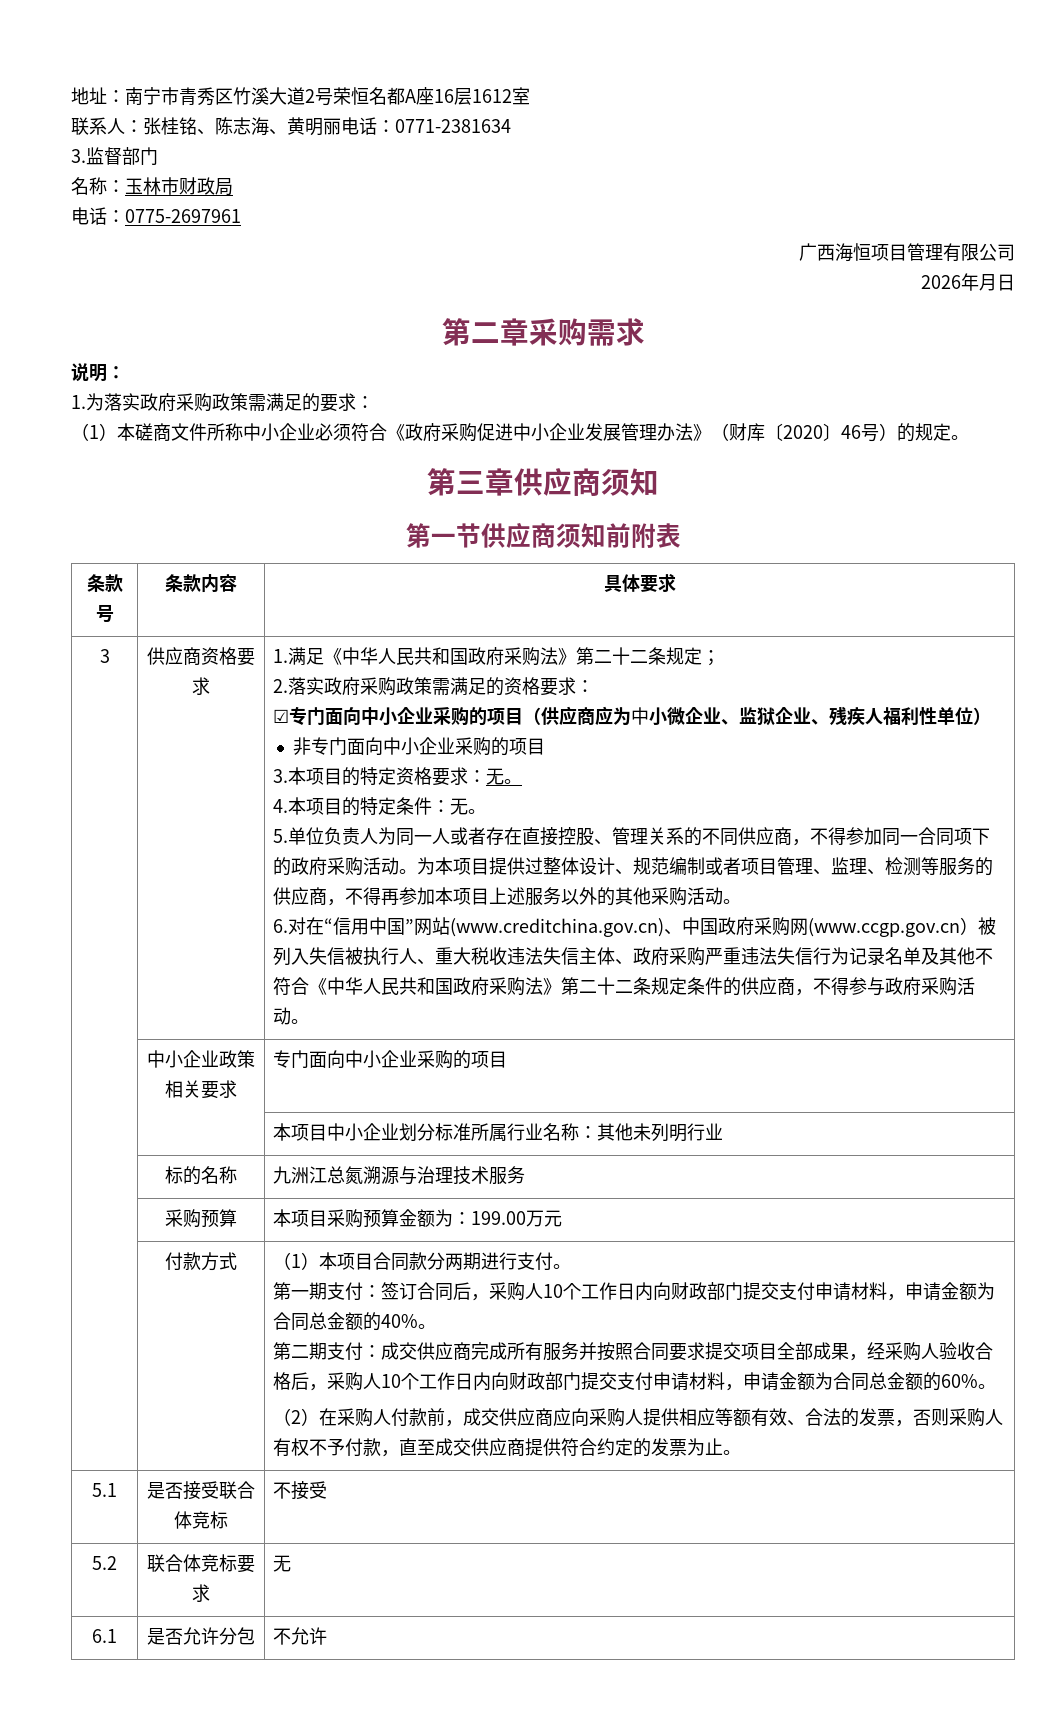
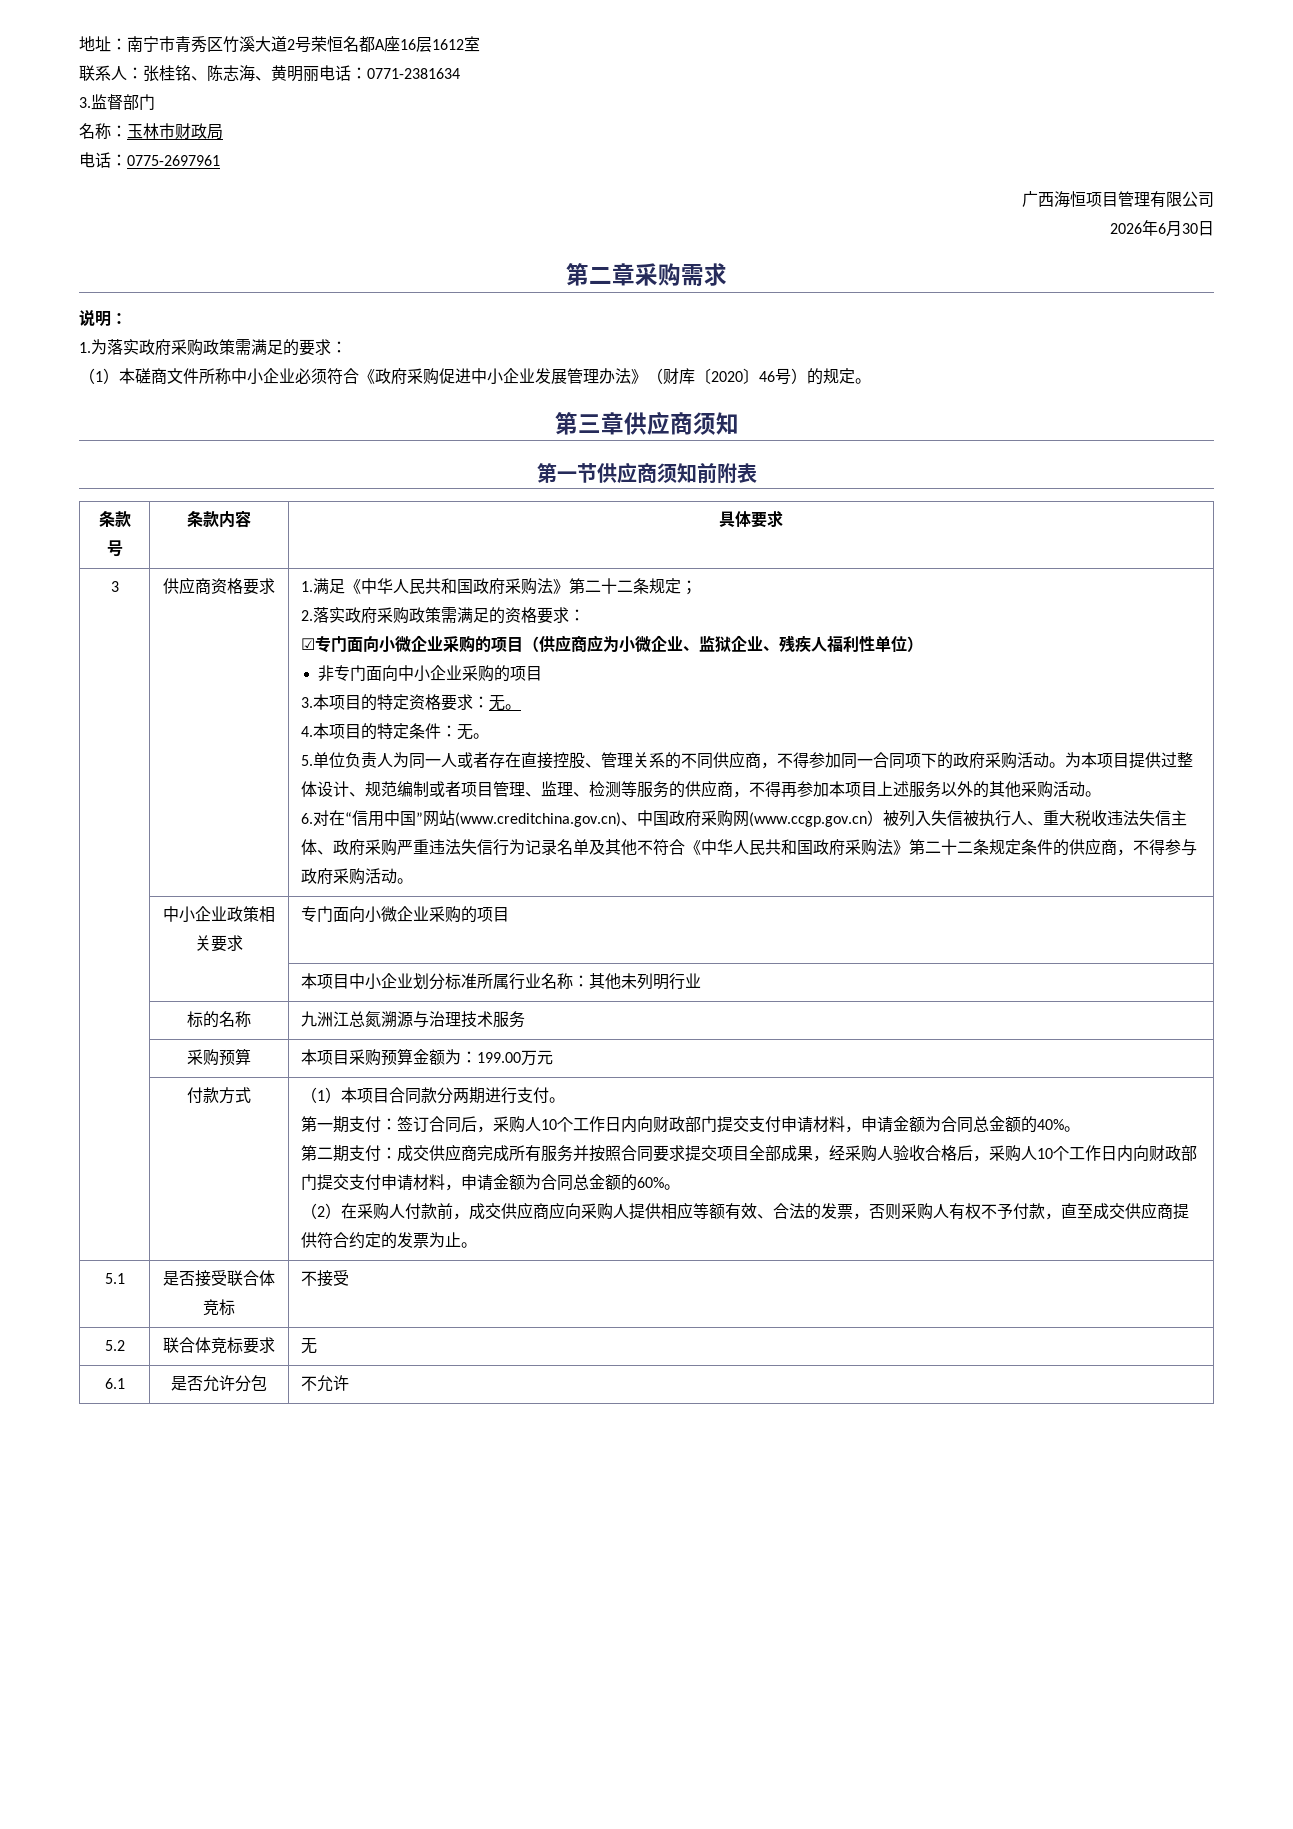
[979,274,997,291] 月 -> [1158,221,1198,237] 6月30
[361,707,398,726] 中小 -> [378,636,411,652] 小微
[631,707,650,725] 中 -> (619, 644) none
[345,1050,382,1068] 中小 -> [364,906,397,923] 小微

